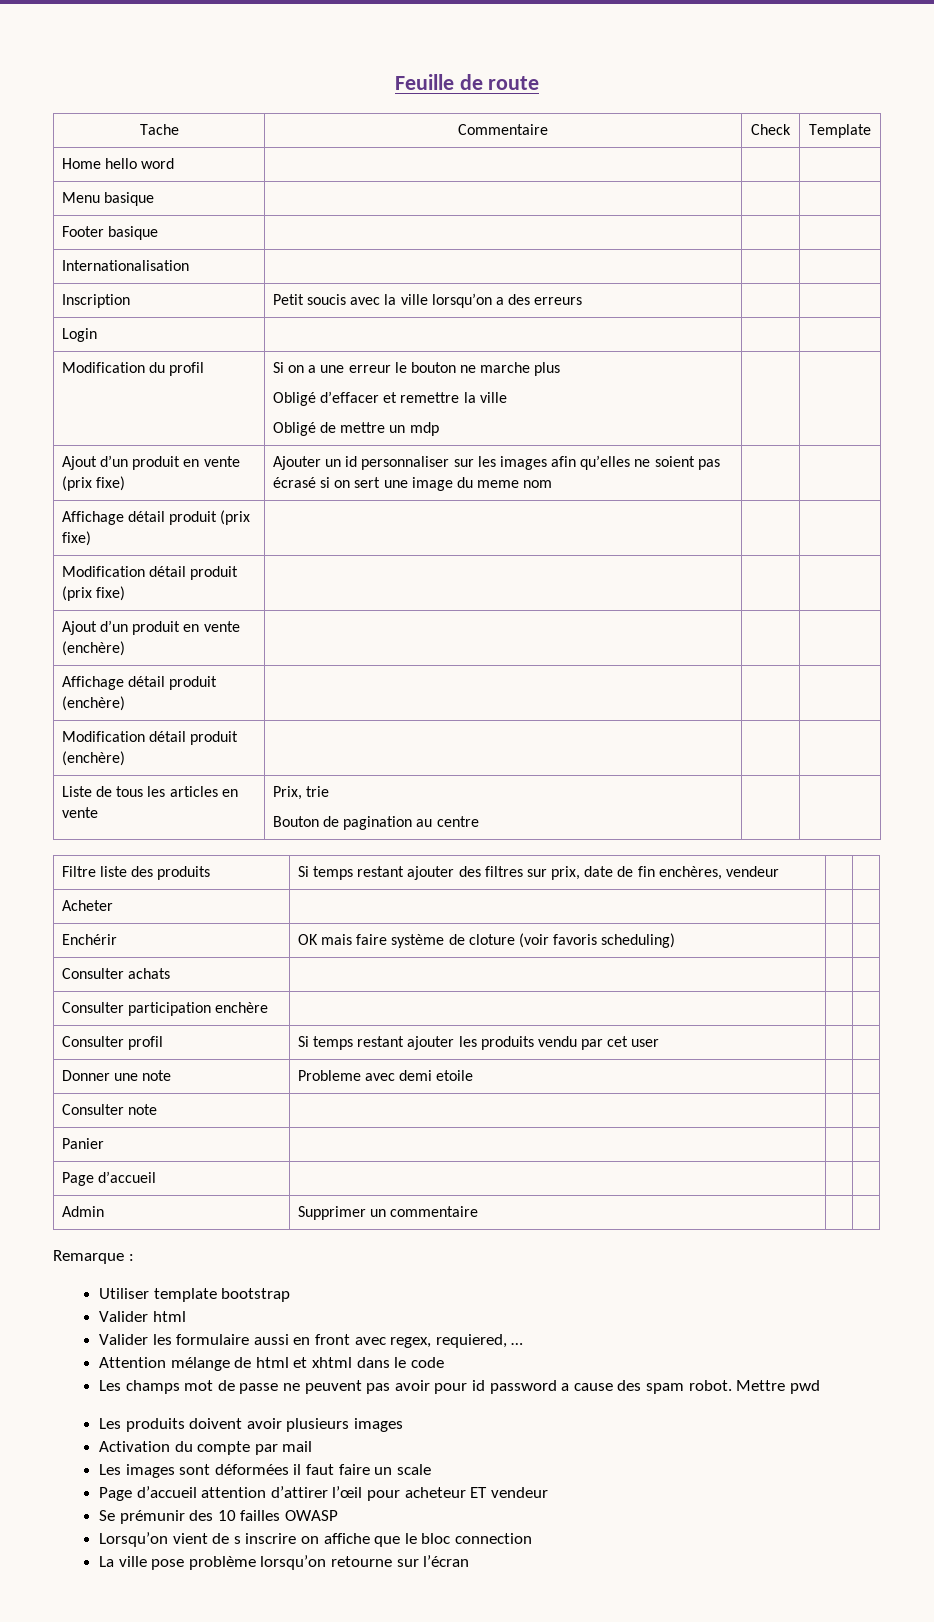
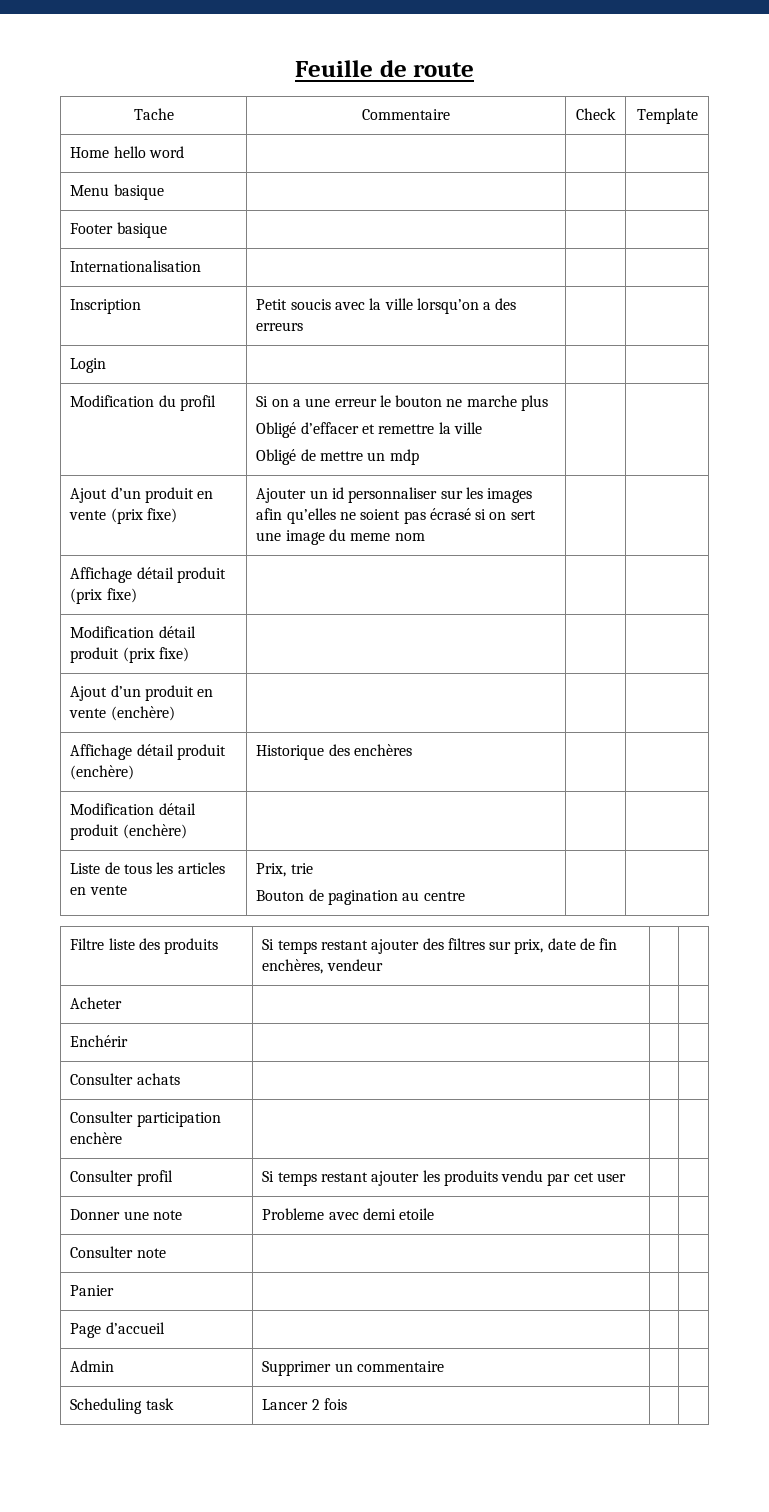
(125, 703) none -> [256,744,412,760] Historique des enchères
[297,933,676,948] OK mais faire système de cloture (voir favoris scheduling) -> (129, 1041) none
[53,1250,134,1264] [99,1288,291,1302] [99,1311,186,1322] [99,1334,524,1348] [99,1357,444,1371] [99,1380,820,1394] [99,1418,404,1432] [99,1441,313,1455] [99,1464,431,1478] [99,1486,548,1501] [99,1510,339,1524] [99,1532,532,1547] [99,1555,470,1570] // Remarque : // Utiliser template bootstrap // Valider html // Valider les formulaire aussi en front avec regex, requiered, … // Attention mélange de html et xhtml dans le code // Les champs mot de passe ne peuvent pas avoir pour id password a cause des spam robot. Mettre pwd // Les produits doivent avoir plusieurs images // Activation du compte par mail // Les images sont déformées il faut faire un scale // Page d’accueil attention d’attirer l’œil pour acheteur ET vendeur // Se prémunir des 10 failles OWASP // Lorsqu’on vient de s inscrire on affiche que le bloc connection // La ville pose problème lorsqu’on retourne sur l’écran -> [70,1398,174,1414] [262,1398,347,1410] // Scheduling task | Lancer 2 fois | |

